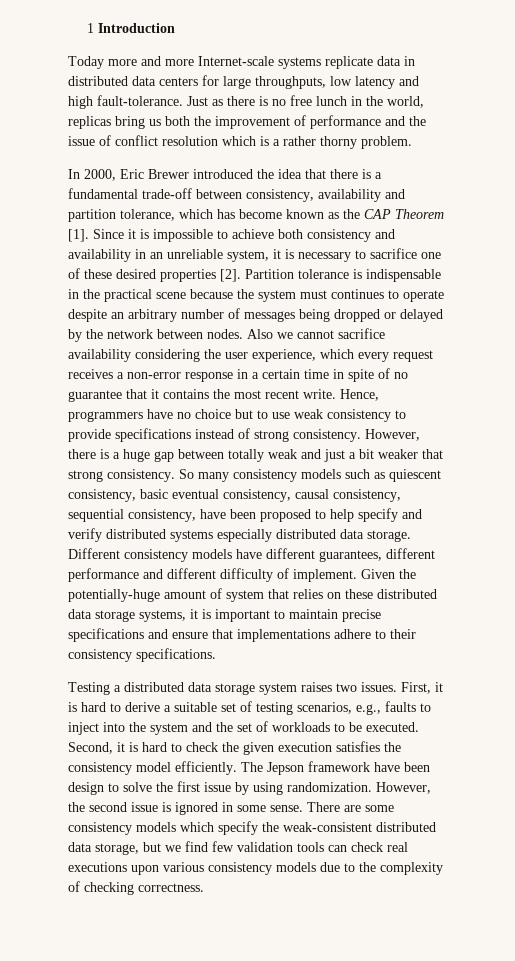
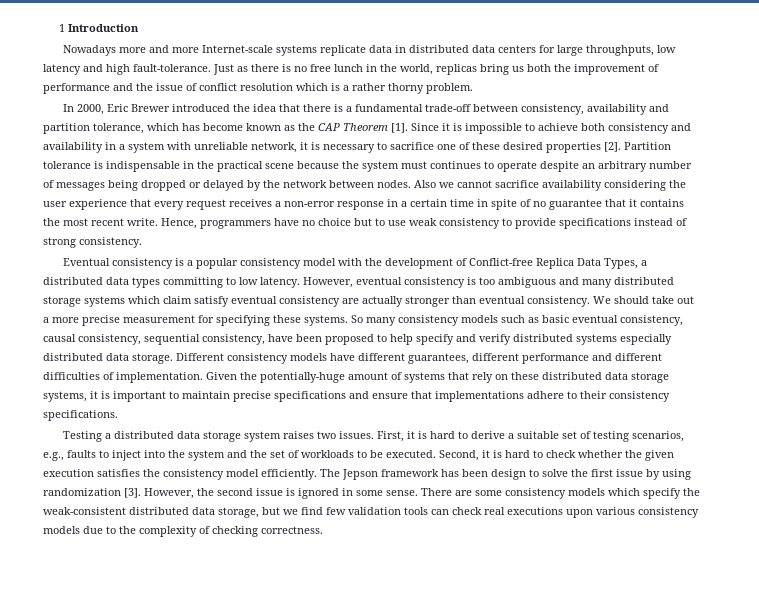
[68,56,104,69] Today -> [63,45,117,56] Nowadays
[150,249,269,262] an unreliable system, -> [119,142,297,153] a system with unreliable network,
[252,349,354,362] experience, which -> [69,199,151,210] experience that
[365,429,420,441] [68,449,443,462] [68,469,175,482] However, there is a huge gap between totally weak and just a bit weaker that strong consistency. -> [63,258,648,269] [43,277,674,288] [43,296,694,307] [43,315,348,326] // Eventual consistency is a popular consistency model with the development of Conflict-free Replica Data Types, a distributed data types committing to low latency. However, eventual consistency is too ambiguous and many distributed storage systems which claim satisfy eventual consistency are actually stronger than eventual consistency. We should take out a more precise measurement for specifying these systems.
[389,469,441,482] [68,489,136,502] quiescent consistency, -> (539, 320) none
[220,568,357,582] difficulty of implement. -> [43,372,203,383] difficulties of implementation.
[226,589,323,602] system that relies -> [404,372,493,383] systems that rely
(218, 747) none -> [578,450,623,458] whether
[374,762,400,772] have -> [441,469,459,477] has
[287,782,372,792] randomization. -> [43,488,141,498] randomization [3].

